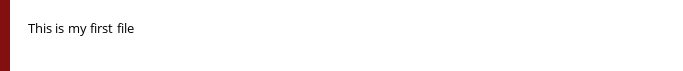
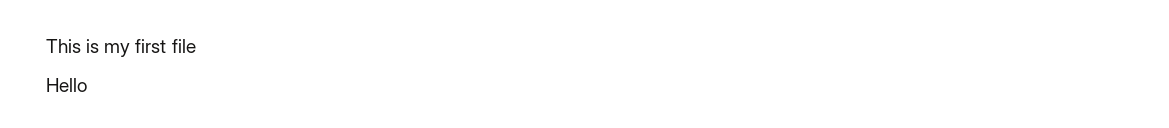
(134, 28) none -> [46,78,87,92] // Hello

